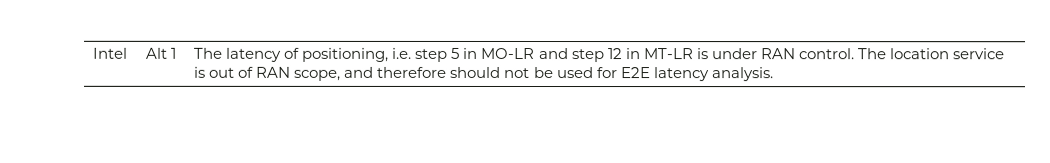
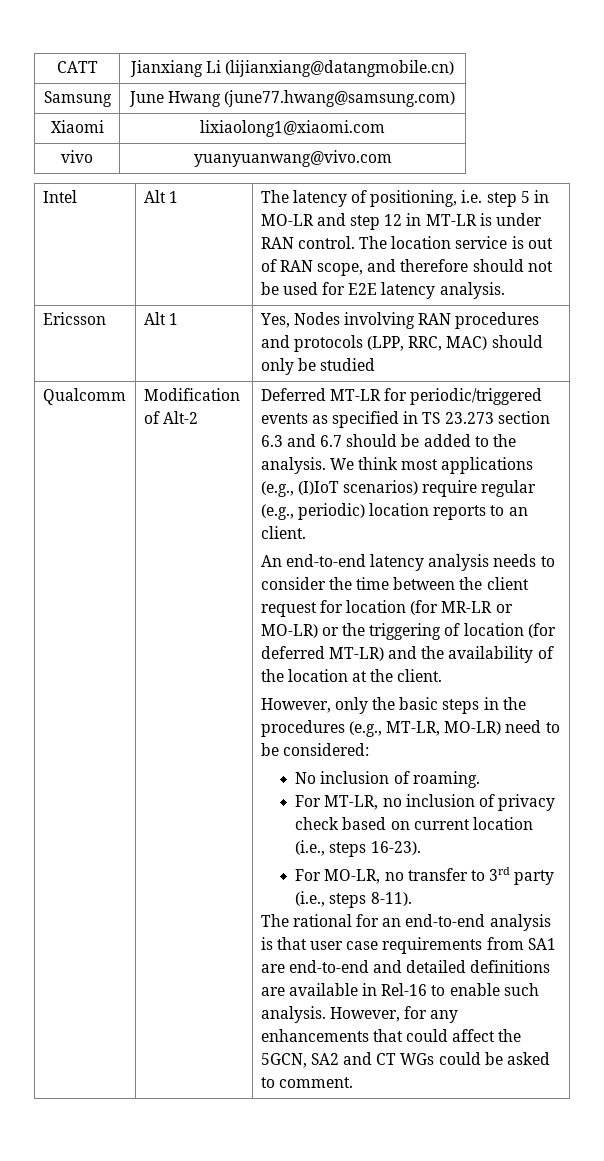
(93, 53) none -> [56,61,98,73] [129,60,455,77] [43,91,112,107] [128,90,456,107] [50,120,104,133] [200,120,385,137] [61,150,93,163] [193,150,392,167] CATT | Jianxiang Li (lijianxiang@datangmobile.cn) // Samsung | June Hwang (june77.hwang@samsung.com) // Xiaomi | lixiaolong1@xiaomi.com // vivo | yuanyuanwang@vivo.com //
(774, 74) none -> [42,312,106,325] [143,312,178,325] [259,312,540,329] [260,335,543,352] [260,358,376,375] [42,388,126,405] [143,388,240,401] [143,411,198,424] [260,388,543,405] [260,411,550,428] [260,434,516,447] [260,457,534,474] [260,480,537,497] [260,503,528,520] [260,526,306,539] [260,554,555,571] [260,577,529,590] [260,600,513,617] [260,623,556,640] [260,646,554,663] [260,669,443,682] [260,697,526,714] [260,720,560,737] [260,743,369,756] [295,771,480,788] [295,794,556,811] [295,817,534,830] [295,840,421,857] [295,867,555,885] [295,891,412,908] [260,914,551,931] [260,937,556,954] [260,960,551,973] [260,983,539,996] [260,1006,459,1023] [260,1029,522,1042] [260,1052,550,1068] [260,1077,353,1088] // Ericsson | Alt 1 | Yes, Nodes involving RAN procedures and protocols (LPP, RRC, MAC) should only be studied // Qualcomm | Modification of Alt-2 | Deferred MT-LR for periodic/triggered events as specified in TS 23.273 section 6.3 and 6.7 should be added to the analysis. We think most applications (e.g., (I)IoT scenarios) require regular (e.g., periodic) location reports to an client. // An end-to-end latency analysis needs to consider the time between the client request for location (for MR-LR or MO-LR) or the triggering of location (for deferred MT-LR) and the availability of the location at the client. // However, only the basic steps in the procedures (e.g., MT-LR, MO-LR) need to be considered: // No inclusion of roaming. // For MT-LR, no inclusion of privacy check based on current location (i.e., steps 16-23). // For MO-LR, no transfer to 3rd party (i.e., steps 8-11). // The rational for an end-to-end analysis is that user case requirements from SA1 are end-to-end and detailed definitions are available in Rel-16 to enable such analysis. However, for any enhancements that could affect the 5GCN, SA2 and CT WGs could be asked to comment.

